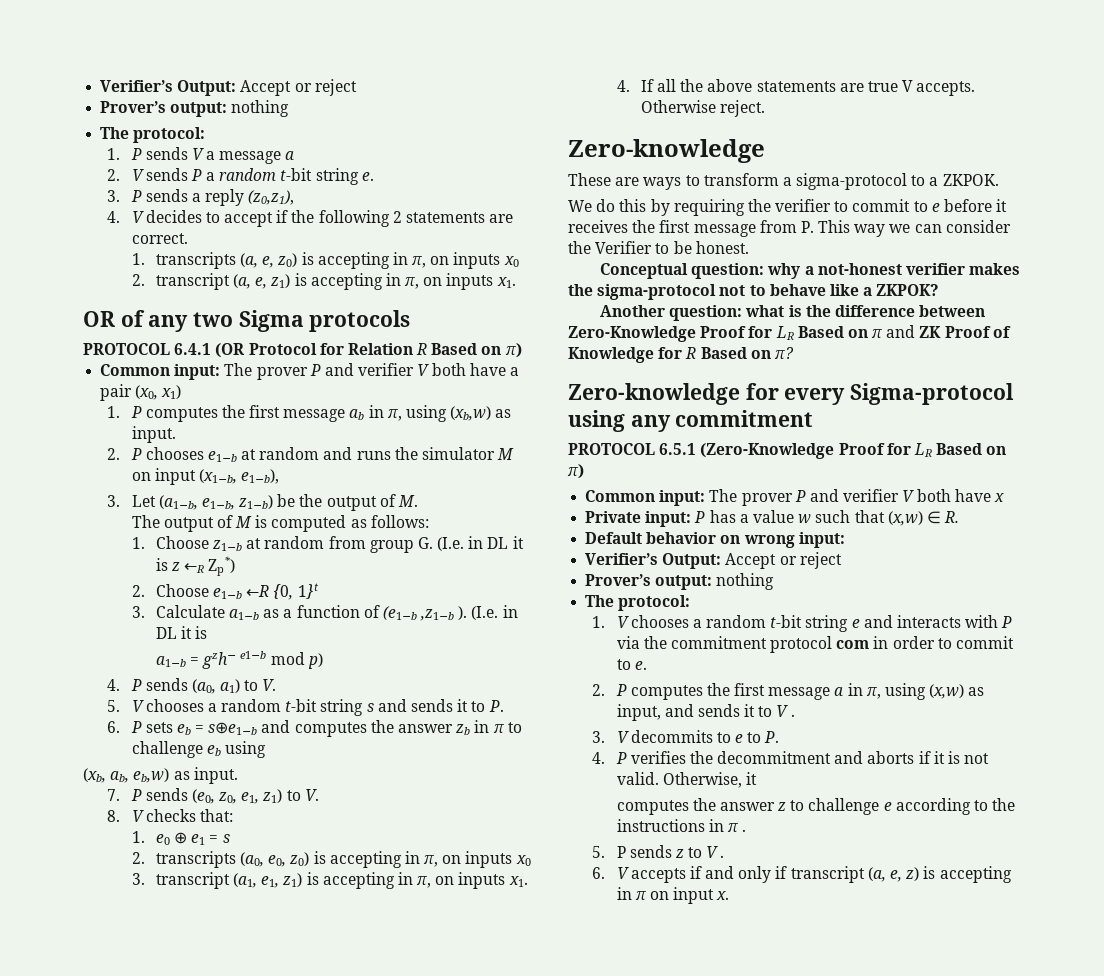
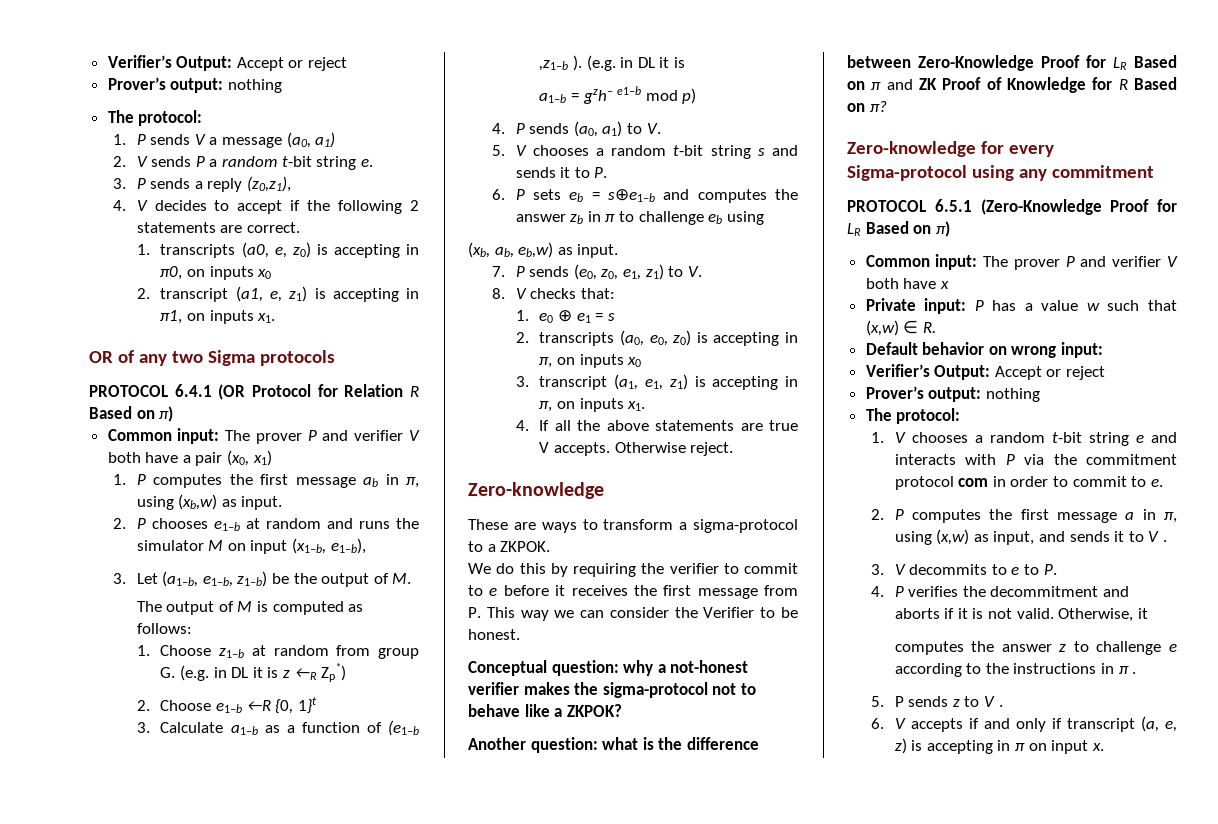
[285,151,295,160] a -> [286,132,336,148] (a0, a1)
[239,253,258,268] (a, -> [241,242,269,258] (a0,
[411,256,427,268] π, -> [160,266,183,280] π0,
[232,274,251,289] (a, -> [235,286,263,302] (a1,
[404,277,420,289] π, -> [160,310,183,324] π1,
[437,537,465,551] (I.e. -> [180,665,210,681] (e.g.
[471,606,499,620] (I.e. -> [586,55,616,71] (e.g.

